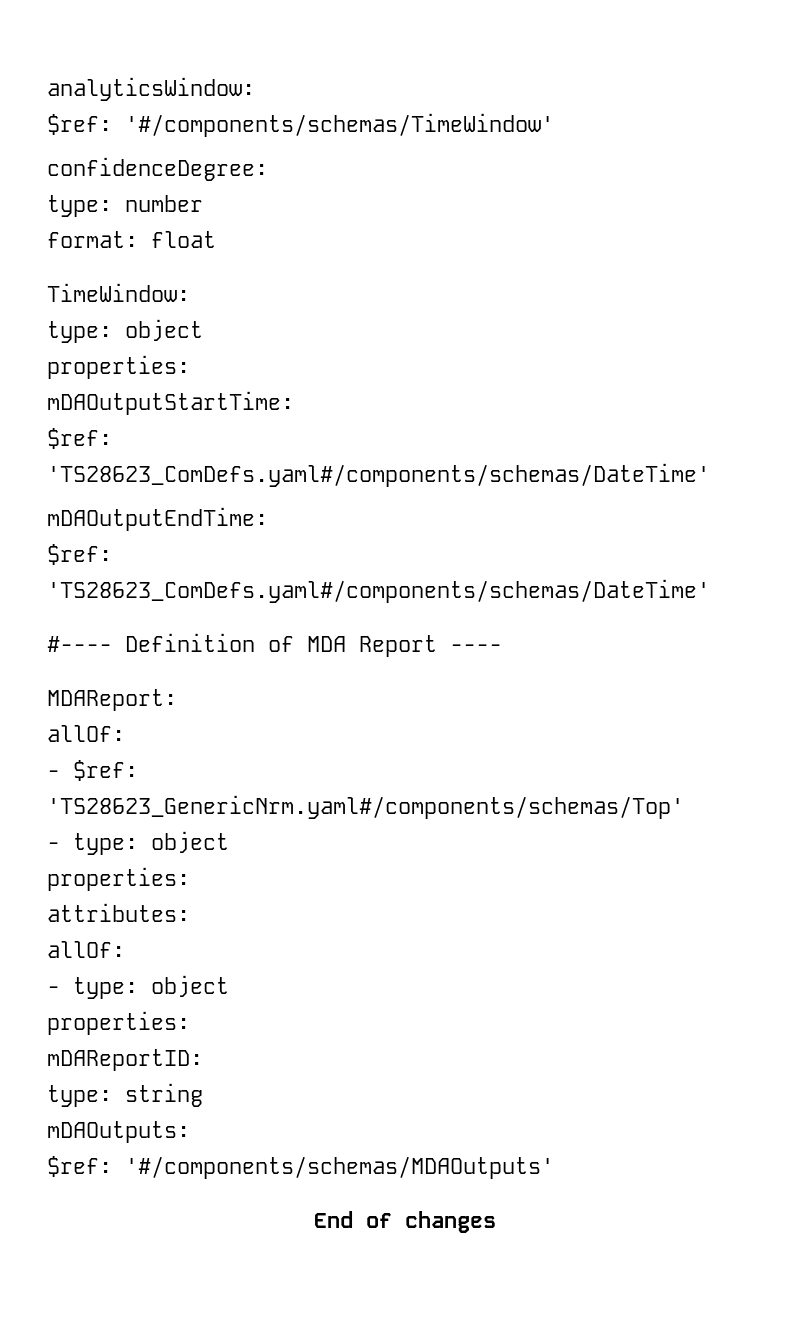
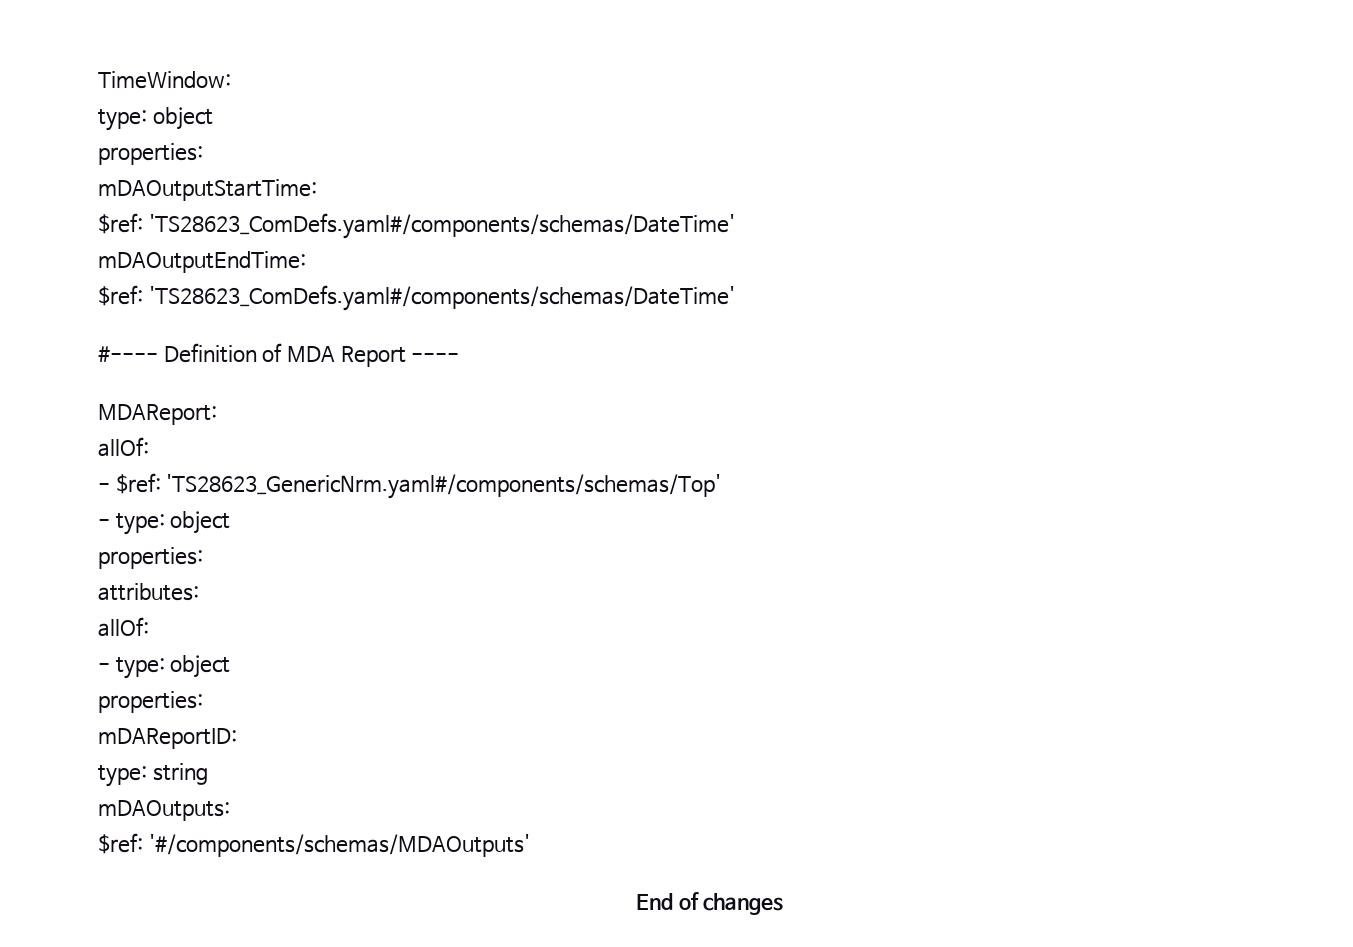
[47,77,255,101] [47,113,554,137] [47,157,268,181] [47,195,203,217] [47,231,216,248] analyticsWindow: // $ref: '#/components/schemas/TimeWindow' // confidenceDegree: // type: number // format: float // -> (98, 80) none

